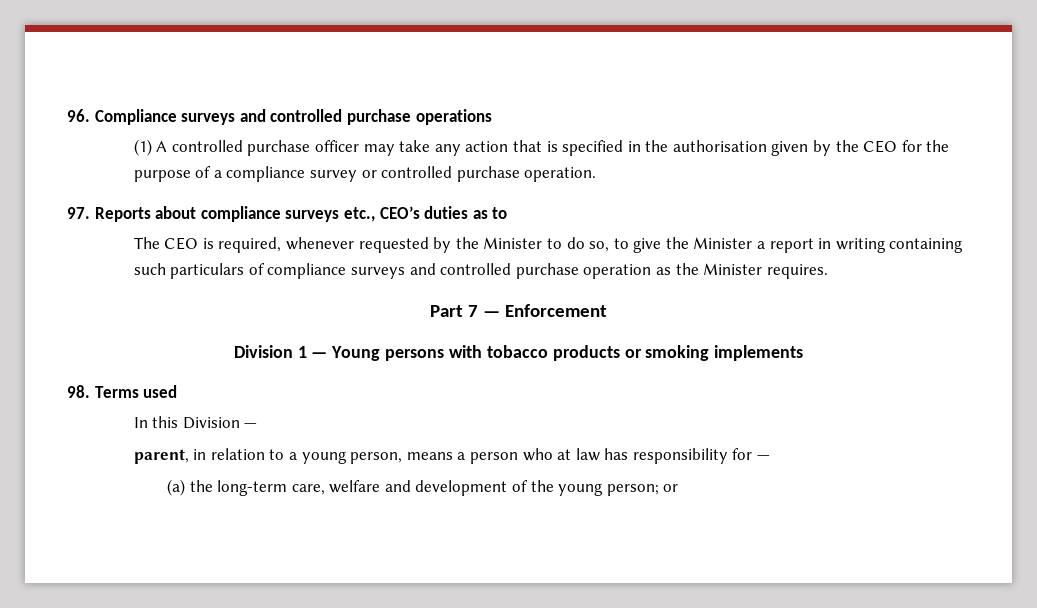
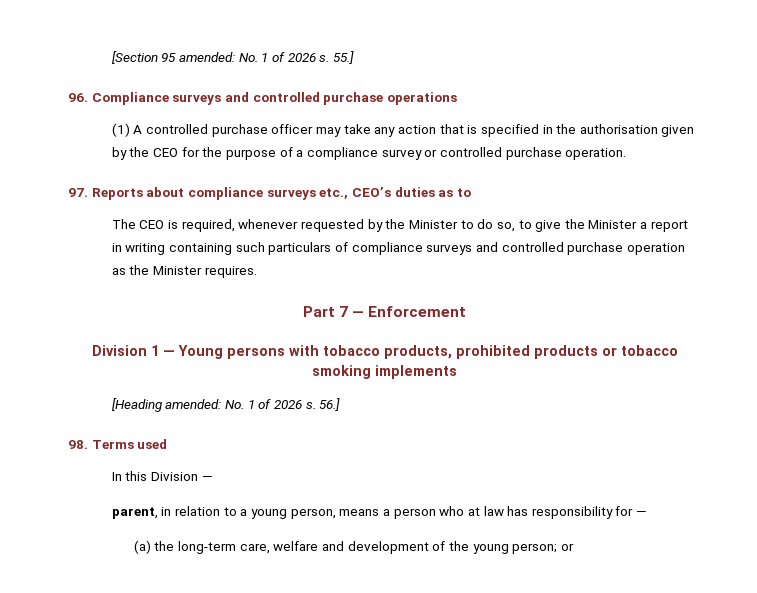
(67, 115) none -> [111,51,354,64] [Section 95 amended: No. 1 of 2026 s. 55.] //
(548, 351) none -> [383,345,530,359] products, prohibited
(642, 353) none -> [620,345,678,356] tobacco
(804, 353) none -> [111,398,341,412] // [Heading amended: No. 1 of 2026 s. 56.]

